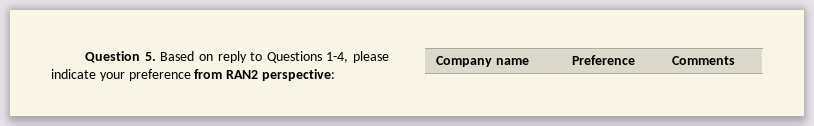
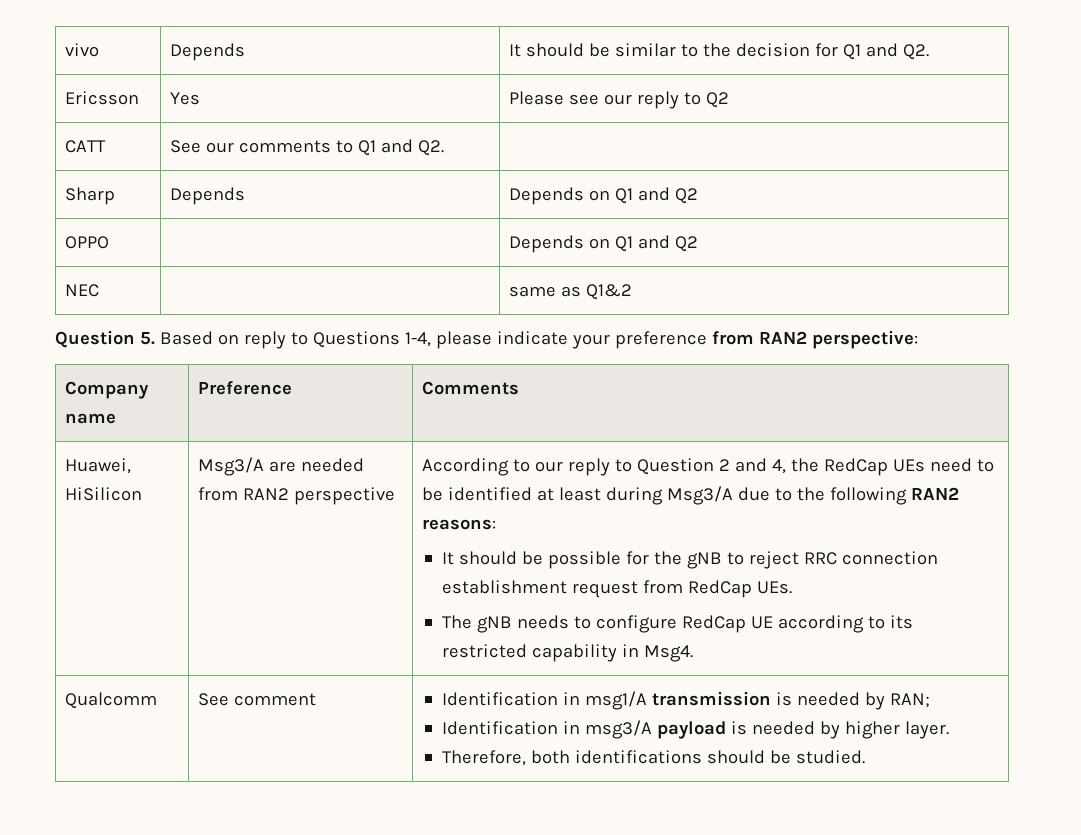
(85, 57) none -> [64,43,99,57] [169,43,245,61] [508,43,929,60] [64,91,139,105] [169,92,200,105] [508,91,729,109] [64,140,106,153] [169,139,444,156] [64,187,115,205] [169,187,245,205] [508,187,698,205] [64,236,109,249] [508,235,698,253] [64,284,99,297] [508,284,632,300] vivo | Depends | It should be similar to the decision for Q1 and Q2. // Ericsson | Yes | Please see our reply to Q2 // CATT | See our comments to Q1 and Q2. | // Sharp | Depends | Depends on Q1 and Q2 // OPPO | | Depends on Q1 and Q2 // NEC | | same as Q1&2 //
(735, 60) none -> [64,458,131,474] [64,487,142,501] [197,457,364,476] [197,487,395,505] [421,458,994,476] [421,486,959,505] [421,519,496,530] [441,551,938,569] [441,580,792,598] [441,615,913,633] [441,644,693,662] [64,692,157,709] [197,693,316,706] [441,691,930,710] [441,720,949,739] [441,750,865,766] // Huawei, HiSilicon | Msg3/A are needed from RAN2 perspective | According to our reply to Question 2 and 4, the RedCap UEs need to be identified at least during Msg3/A due to the following RAN2 reasons: // It should be possible for the gNB to reject RRC connection establishment request from RedCap UEs. // The gNB needs to configure RedCap UE according to its restricted capability in Msg4. // Qualcomm | See comment | Identification in msg1/A transmission is needed by RAN; // Identification in msg3/A payload is needed by higher layer. // Therefore, both identifications should be studied.

